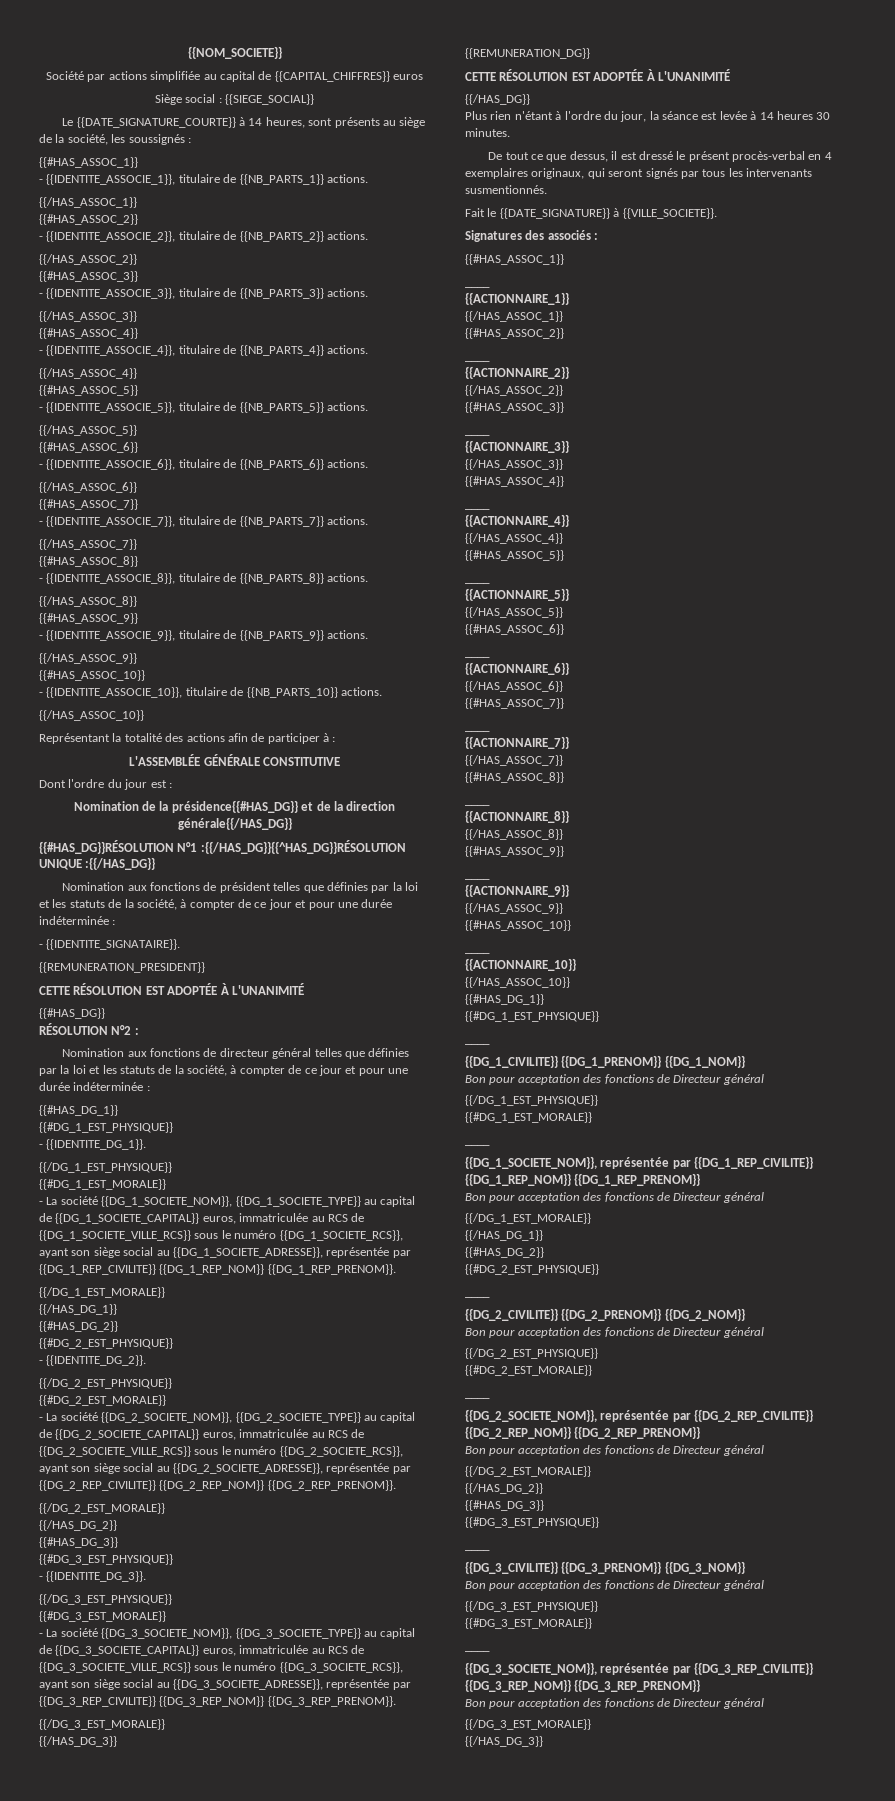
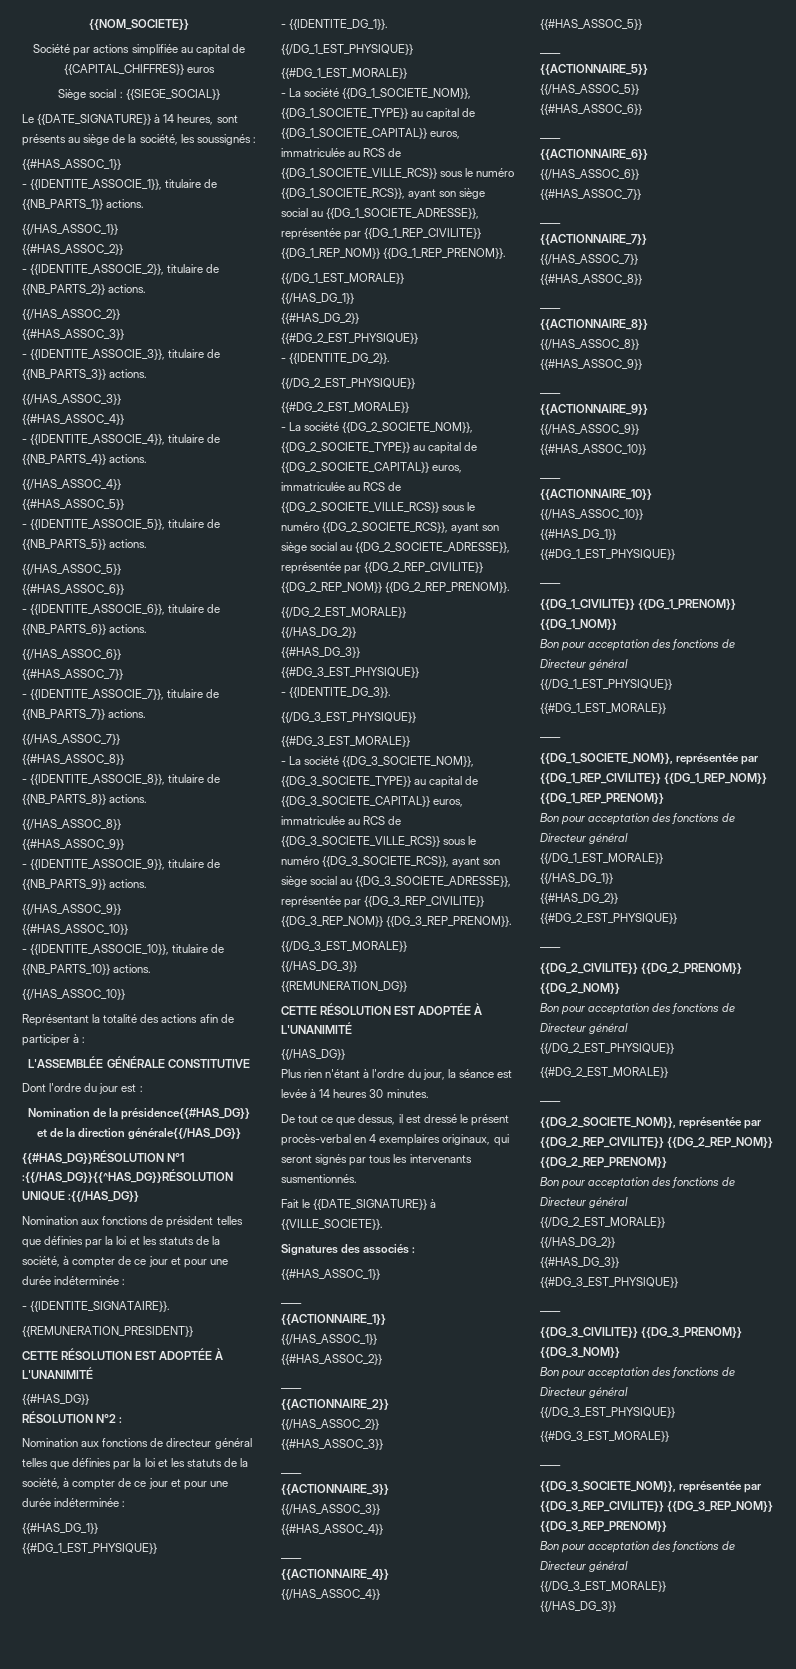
[76,117,236,128] {{DATE_SIGNATURE_COURTE}} -> [37,114,152,125] {{DATE_SIGNATURE}}

